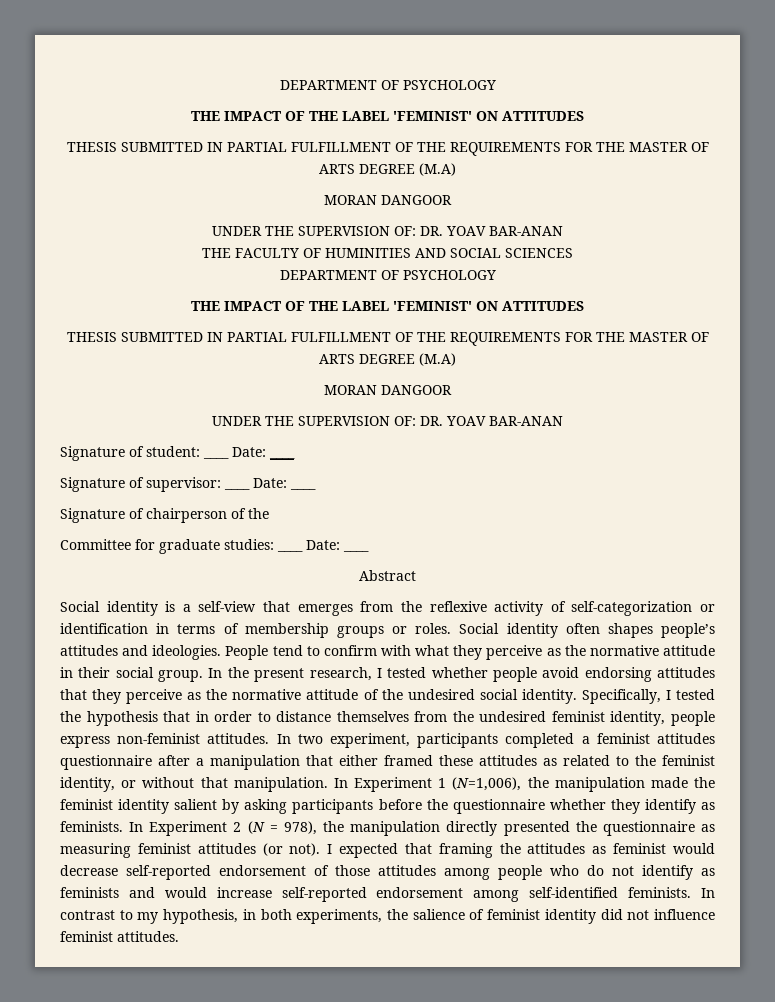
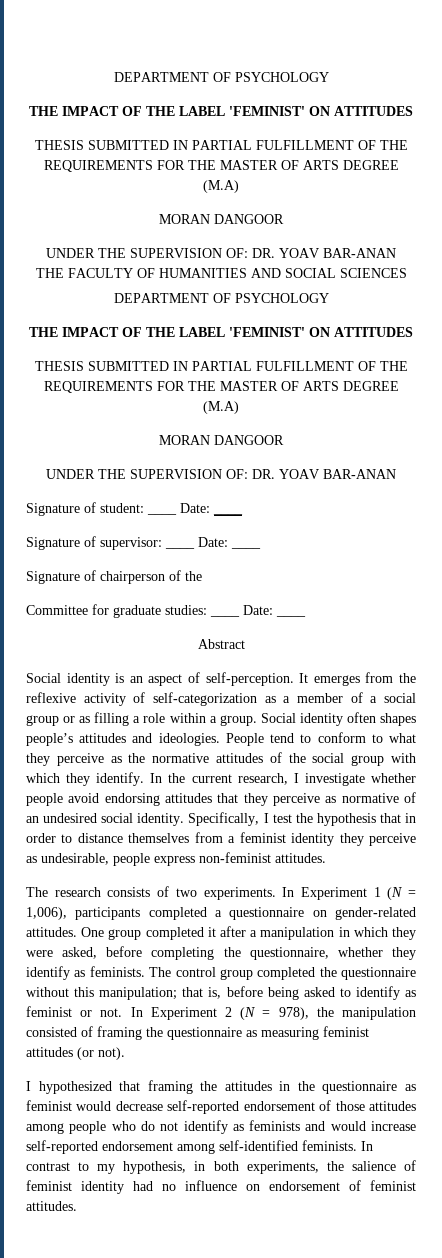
[325,248,411,258] HUMINITIES -> [158,268,247,278] HUMANITIES
[182,601,291,612] a self-view that -> [129,672,309,686] an aspect of self-perception. It
[700,604,716,612] [60,623,452,638] or identification in terms of membership groups or roles. -> [264,692,417,703] [26,712,257,726] as a member of a social group or as filling a role within a group.
[323,645,411,656] confirm with -> [317,732,383,743] conform to
[663,645,715,656] [60,667,204,682] attitude in their social group. -> [216,752,417,766] [26,772,145,786] attitudes of the social group with which they identify.
[254,668,305,682] present -> [191,774,232,783] current
[387,667,427,678] tested -> [304,773,365,786] investigate
[206,689,403,700] the normative attitude of the -> [341,792,416,803] [26,816,39,823] normative of an
[675,689,715,700] tested -> [272,814,292,823] test
[452,711,716,726] [60,733,715,748] [60,755,715,770] [60,777,715,792] [60,799,545,814] the undesired feminist identity, people express non-feminist attitudes. In two experiment, participants completed a feminist attitudes questionnaire after a manipulation that either framed these attitudes as related to the feminist identity, or without that manipulation. In Experiment 1 (N=1,006), the manipulation made the feminist identity salient by asking participants before the questionnaire -> [228,832,417,846] [26,852,326,866] [26,886,416,900] [26,907,416,920] [26,926,416,940] [26,946,329,960] a feminist identity they perceive as undesirable, people express non-feminist attitudes. // The research consists of two experiments. In Experiment 1 (N = 1,006), participants completed a questionnaire on gender-related attitudes. One group completed it after a manipulation in which they were asked, before completing the questionnaire,
(123, 826) none -> [149,967,416,980] [26,986,417,1000] [26,1006,123,1017] The control group completed the questionnaire without this manipulation; that is, before being asked to identify as feminist or not.
[446,821,570,836] directly presented -> [26,1026,142,1040] consisted of framing
[327,843,399,858] I expected -> [26,1081,112,1094] // I hypothesized
(586, 848) none -> [279,1081,398,1094] in the questionnaire
[600,909,715,920] did not influence -> [133,1180,361,1191] had no influence on endorsement of

